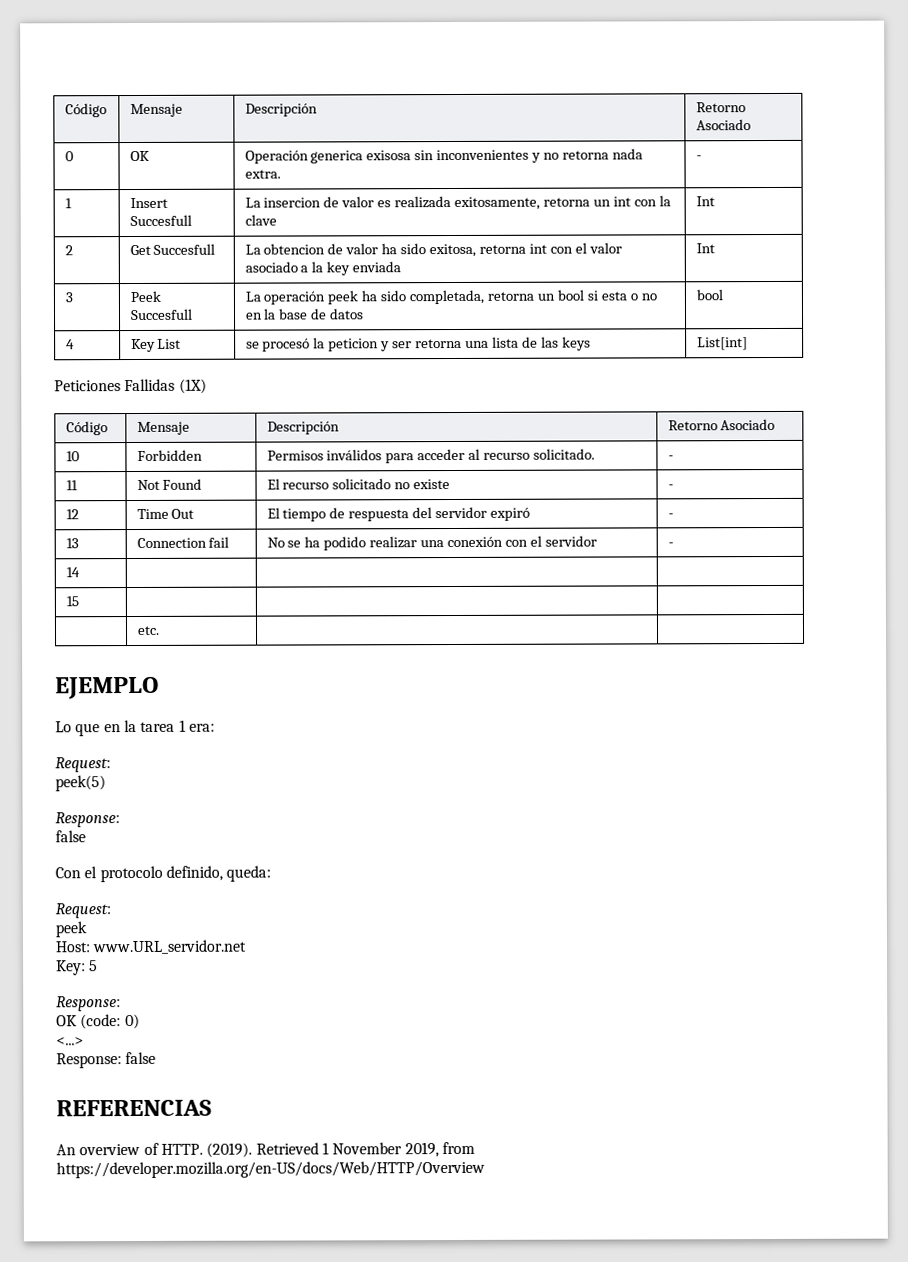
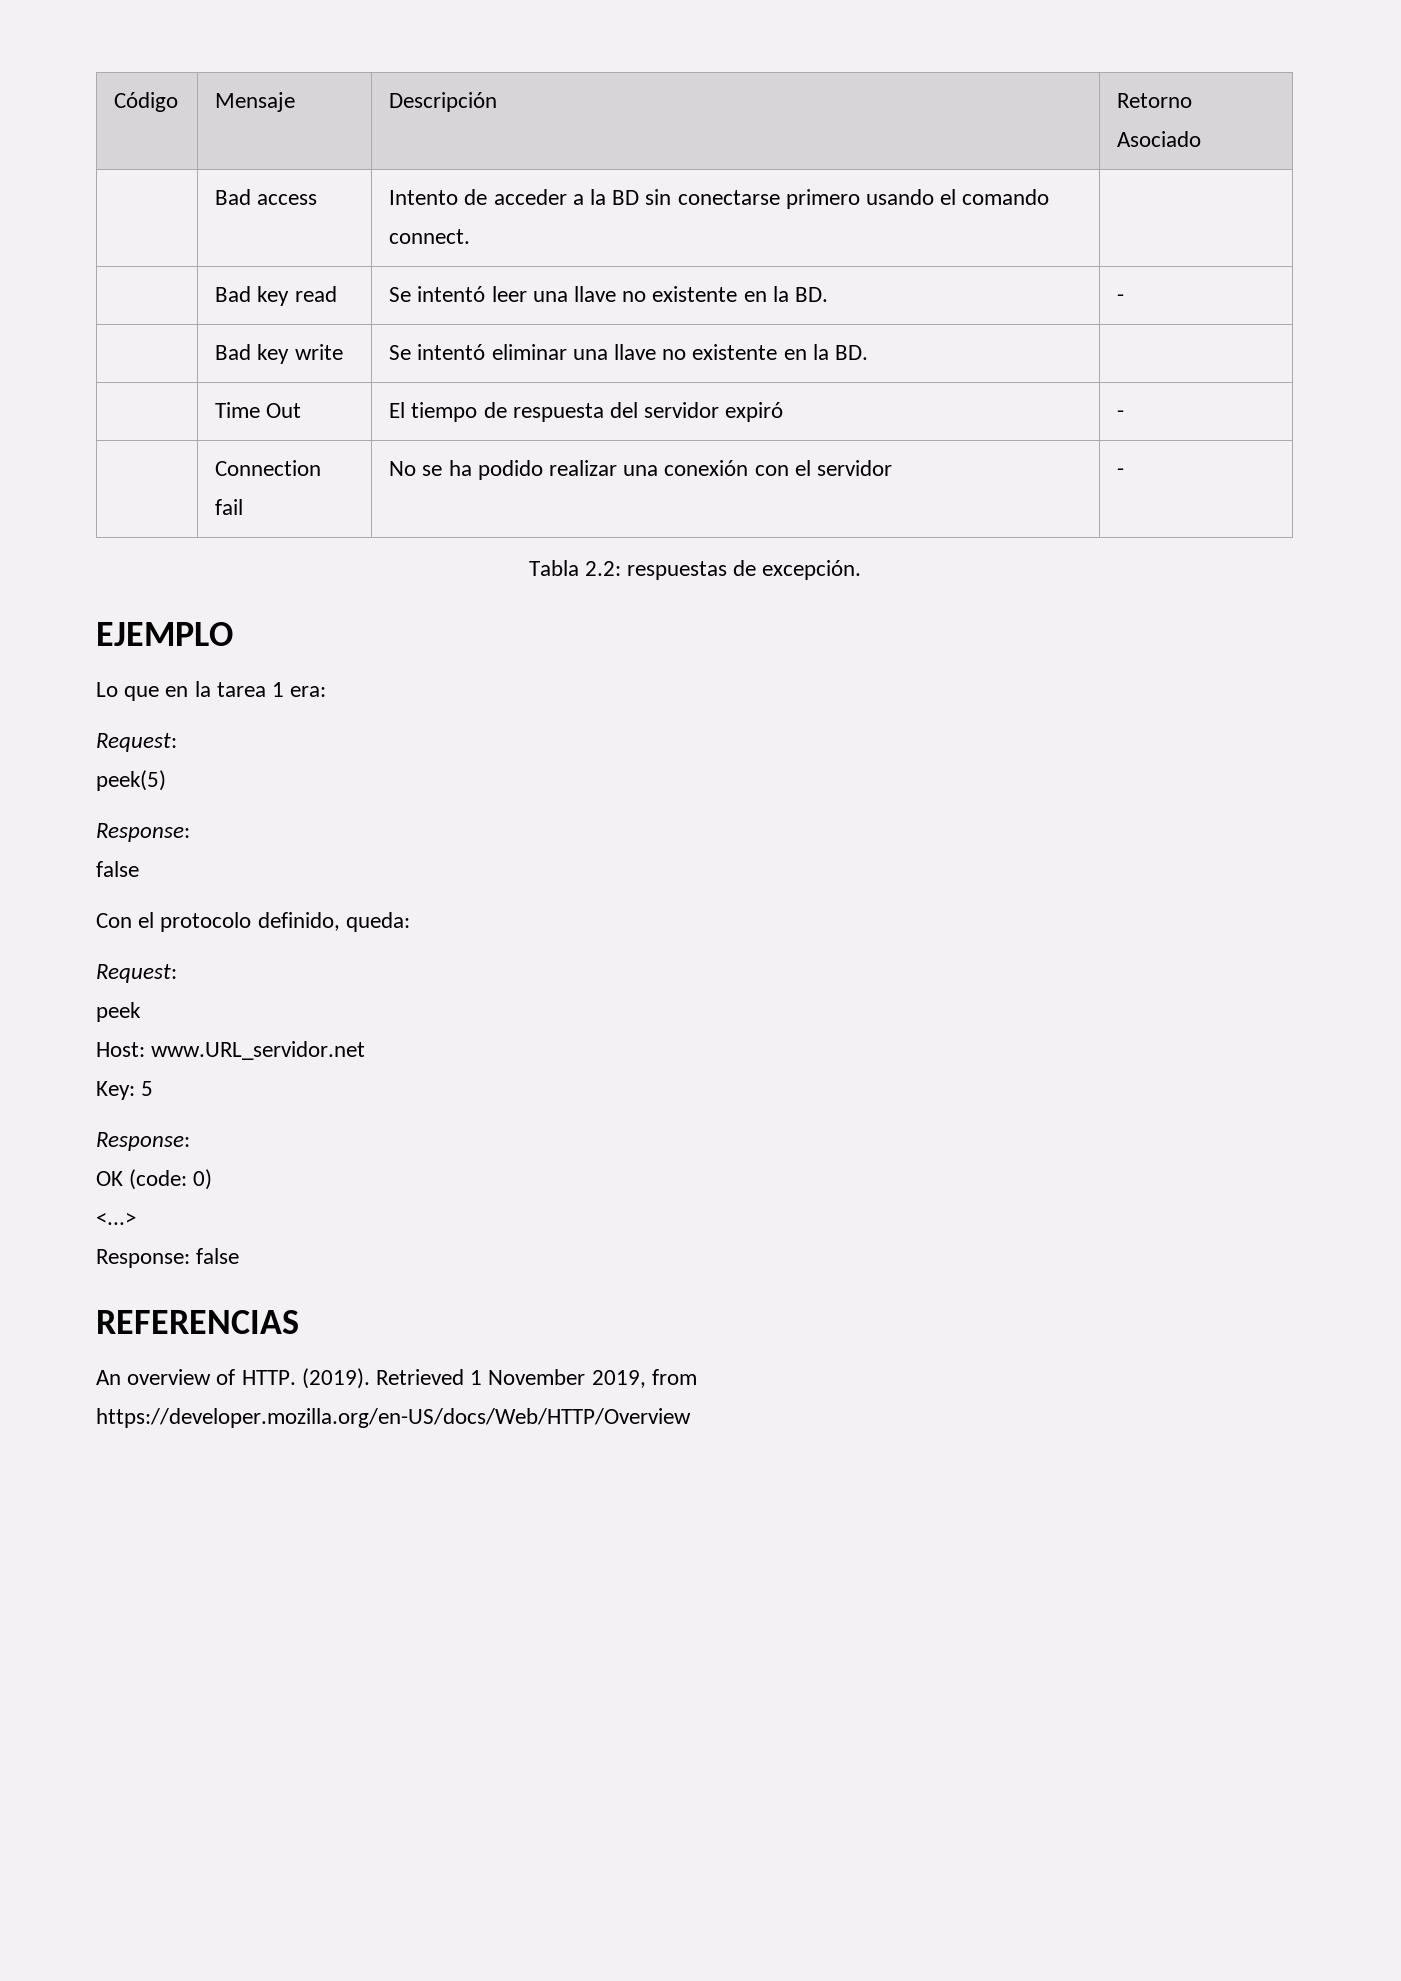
[64,103,107,118] [129,103,183,118] [244,103,318,117] [695,102,746,113] [695,119,751,131] [64,151,74,162] [129,150,150,162] [244,148,643,164] [244,169,281,179] [695,155,702,160] [64,198,72,209] [129,197,168,209] [129,214,192,227] [244,195,671,210] [244,214,277,226] [695,196,715,207] [64,245,73,256] [129,243,216,256] [244,242,622,258] [244,261,402,276] [695,243,715,254] [64,292,73,303] [129,290,161,303] [129,308,193,321] [244,289,657,305] [244,308,365,320] [695,289,723,301] [65,339,75,350] [130,338,182,353] [245,336,591,352] [696,337,748,351] [54,378,207,394] [65,421,108,436] [136,421,190,435] [266,421,340,435] [667,418,776,431] [65,451,80,462] [136,449,203,461] [266,448,596,464] [667,455,674,460] [65,480,78,491] [136,478,203,490] [266,478,451,490] [667,484,674,489] [65,509,79,520] Código | Mensaje | Descripción | Retorno Asociado // 0 | OK | Operación generica exisosa sin inconvenientes y no retorna nada extra. | - // 1 | Insert Succesfull | La insercion de valor es realizada exitosamente, retorna un int con la clave | Int // 2 | Get Succesfull | La obtencion de valor ha sido exitosa, retorna int con el valor asociado a la key enviada | Int // 3 | Peek Succesfull | La operación peek ha sido completada, retorna un bool si esta o no en la base de datos | bool // 4 | Key List | se procesó la peticion y ser retorna una lista de las keys | List[int] // Peticiones Fallidas (1X) // Código | Mensaje | Descripción | Retorno Asociado // 10 | Forbidden | Permisos inválidos para acceder al recurso solicitado. | - // 11 | Not Found | El recurso solicitado no existe | - // 12 -> [114,92,179,112] [215,92,296,112] [389,92,498,112] [1117,93,1193,108] [1117,131,1202,147] [215,189,318,205] [389,189,1050,209] [389,229,471,244] [215,286,337,306] [389,286,828,302] [1117,294,1125,302] [215,344,343,364] [389,344,868,360] Código | Mensaje | Descripción | Retorno Asociado // | Bad access | Intento de acceder a la BD sin conectarse primero usando el comando connect. | // | Bad key read | Se intentó leer una llave no existente en la BD. | - // | Bad key write | Se intentó eliminar una llave no existente en la BD. | //
[65,538,79,549] 13 -> (1125, 414) none
[65,567,80,578] [65,596,79,607] [136,625,160,635] // 14 | | | // 15 | | | // | etc. | | -> [528,560,862,580] // Tabla 2.2: respuestas de excepción.

